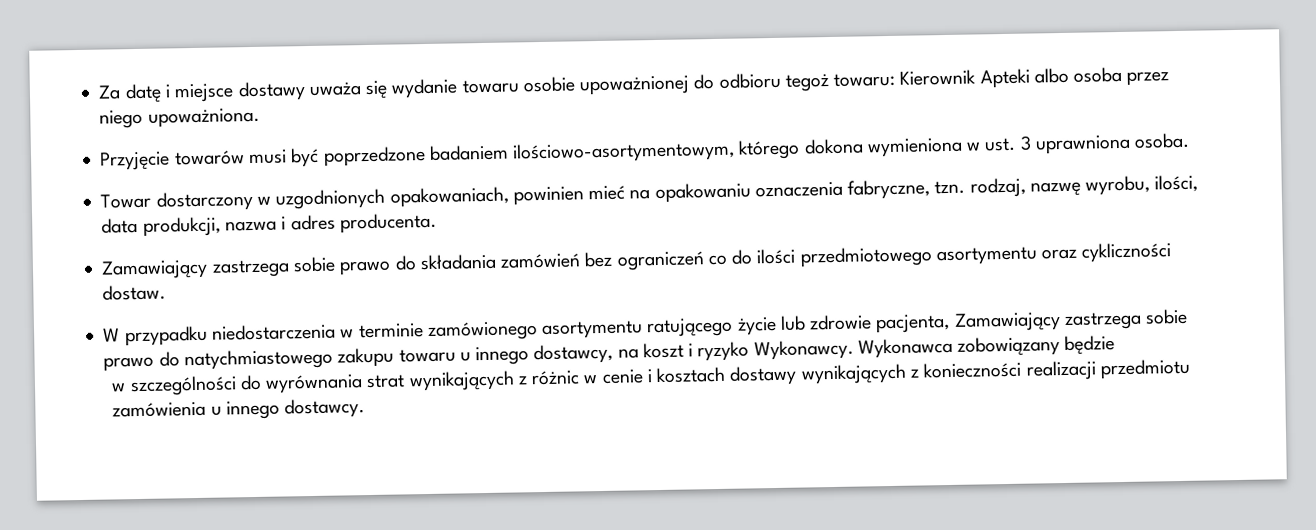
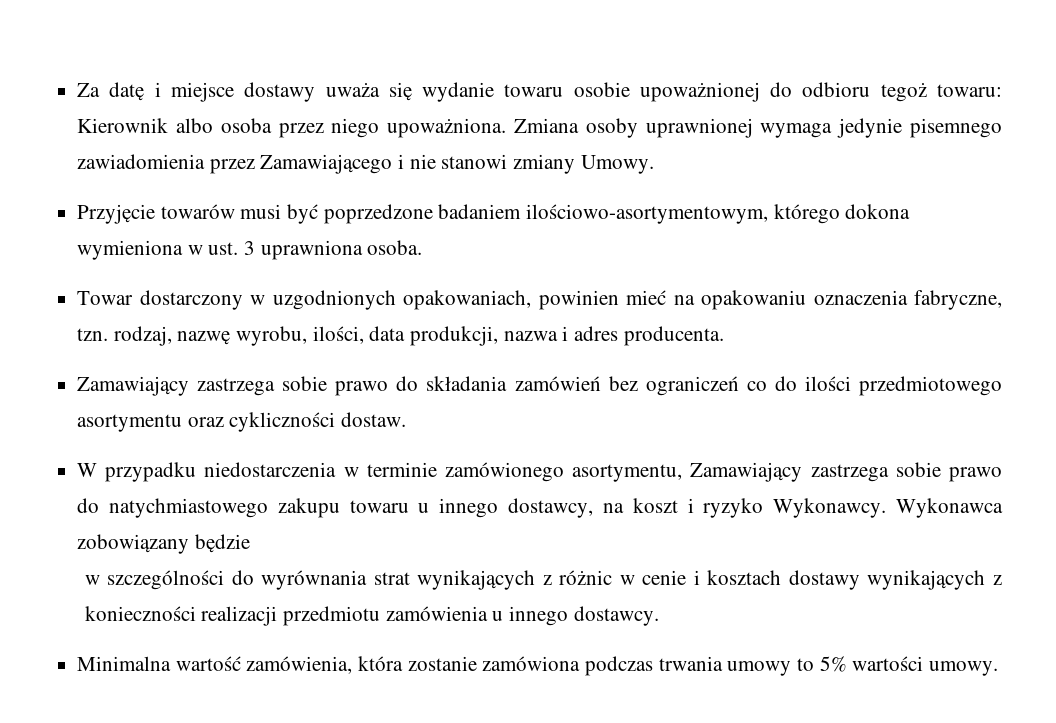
[979,68,1030,89] Apteki -> (169, 125) none
(260, 117) none -> [513,118,1002,138] [77,154,654,174] Zmiana osoby uprawnionej wymaga jedynie pisemnego zawiadomienia przez Zamawiającego i nie stanowi zmiany Umowy.
[541,313,951,340] asortymentu ratującego życie lub zdrowie pacjenta, -> [572,464,683,482] asortymentu,
(366, 408) none -> [77,656,999,676] // Minimalna wartość zamówienia, która zostanie zamówiona podczas trwania umowy to 5% wartości umowy.

